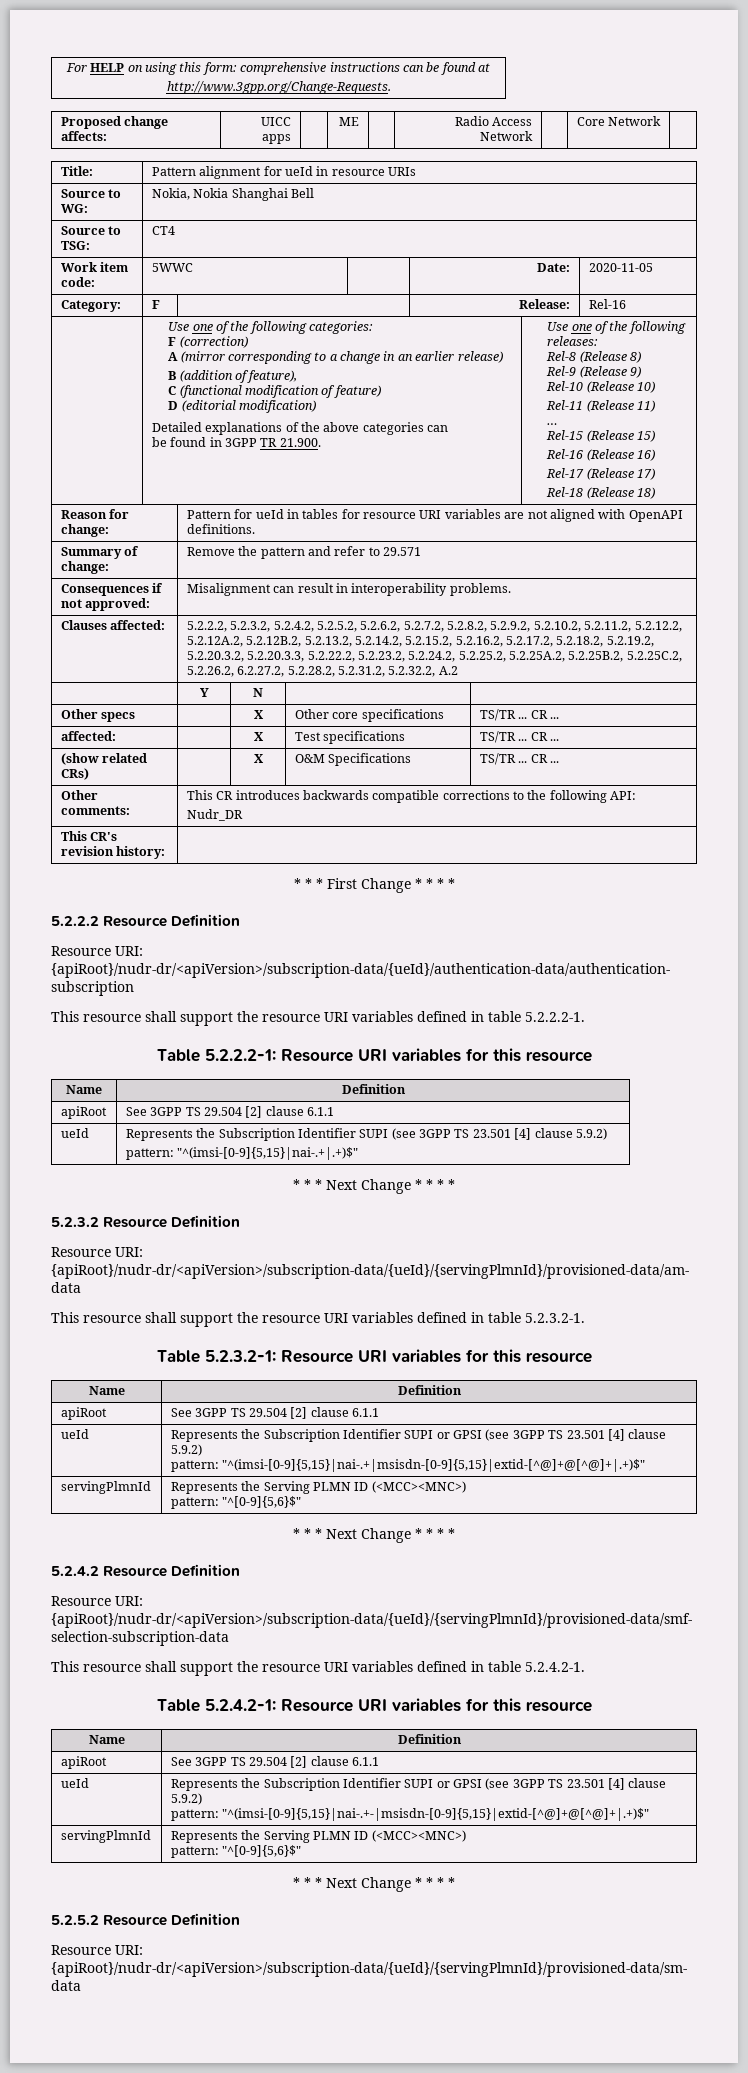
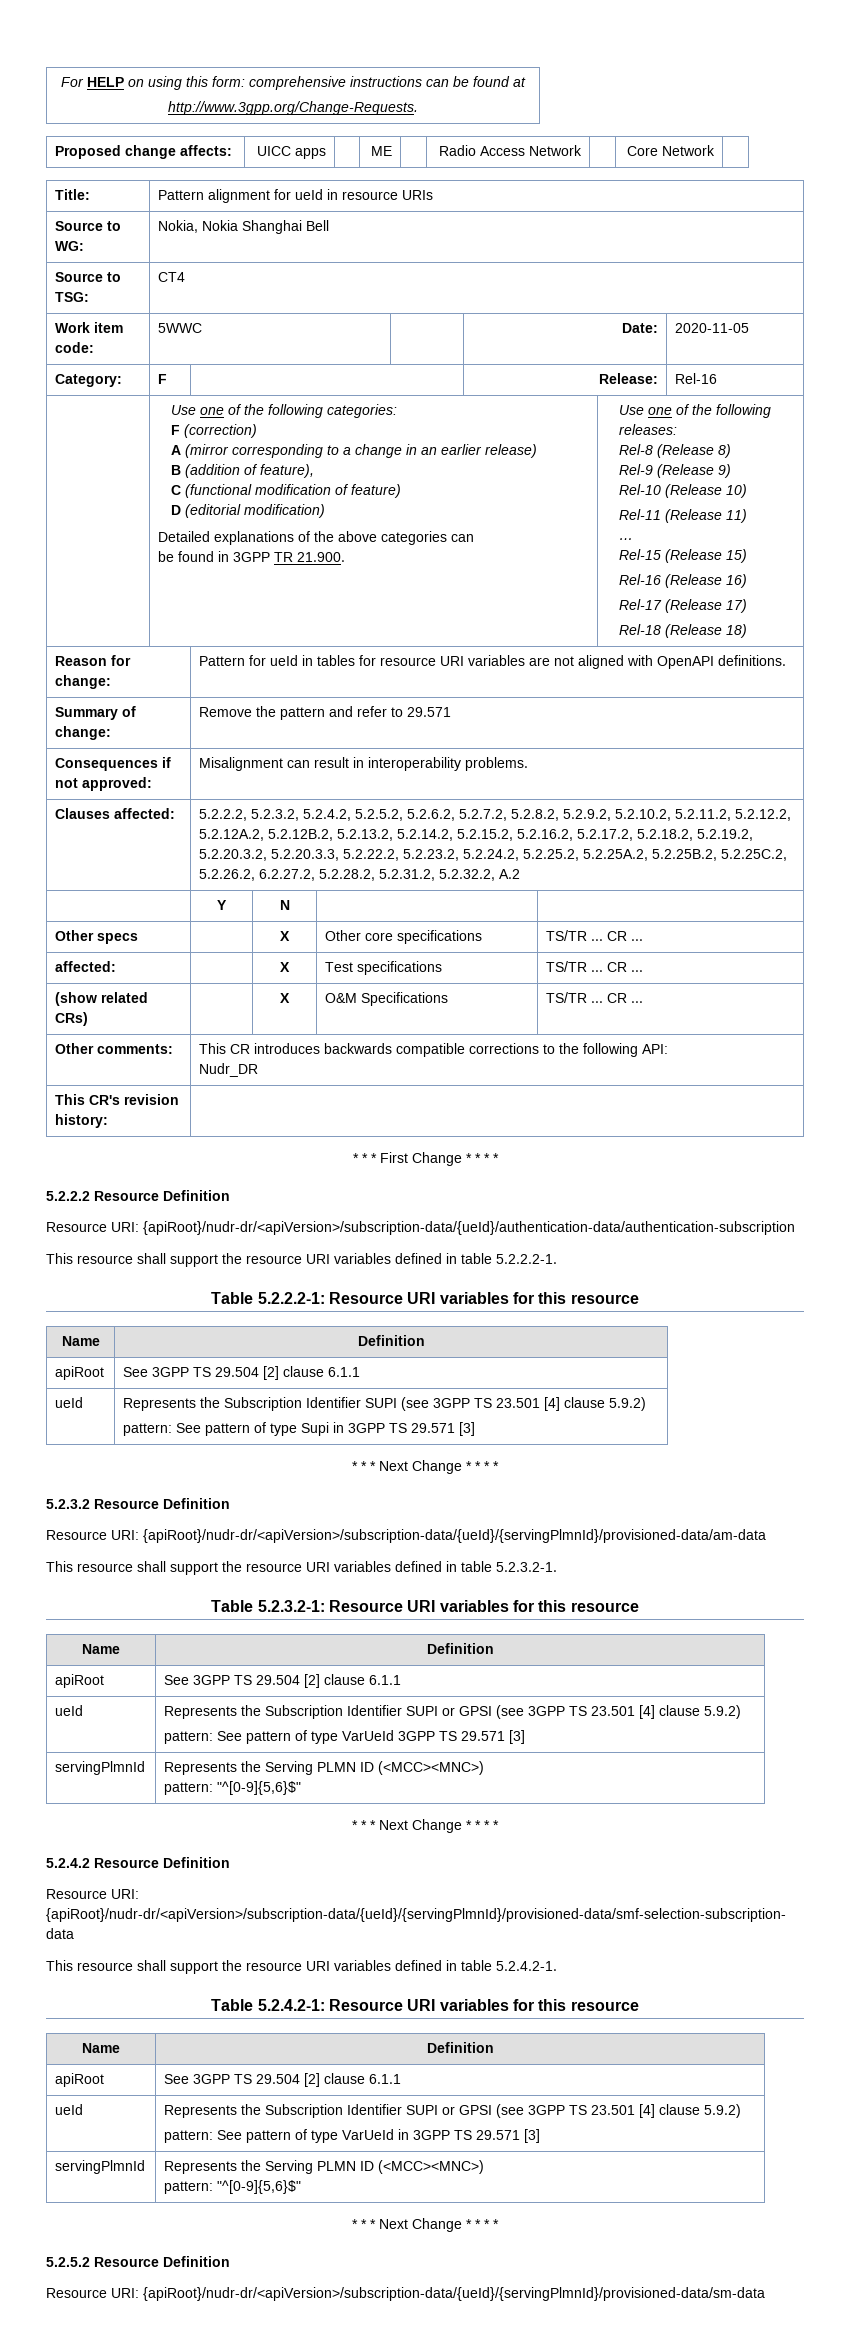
[177,1147,359,1160] "^(imsi-[0-9]{5,15}|nai-.+|.+)$" -> [176,1422,476,1436] See pattern of type Supi in 3GPP TS 29.571 [3]
[222,1459,646,1472] "^(imsi-[0-9]{5,15}|nai-.+|msisdn-[0-9]{5,15}|extid-[^@]+@[^@]+|.+)$" -> [217,1730,526,1744] See pattern of type VarUeId 3GPP TS 29.571 [3]
[222,1808,650,1821] "^(imsi-[0-9]{5,15}|nai-.+-|msisdn-[0-9]{5,15}|extid-[^@]+@[^@]+|.+)$" -> [217,2129,541,2143] See pattern of type VarUeId in 3GPP TS 29.571 [3]

